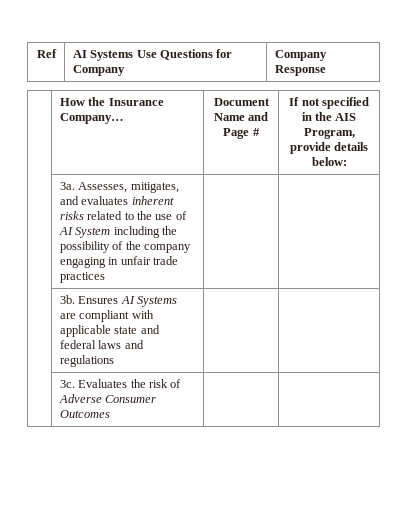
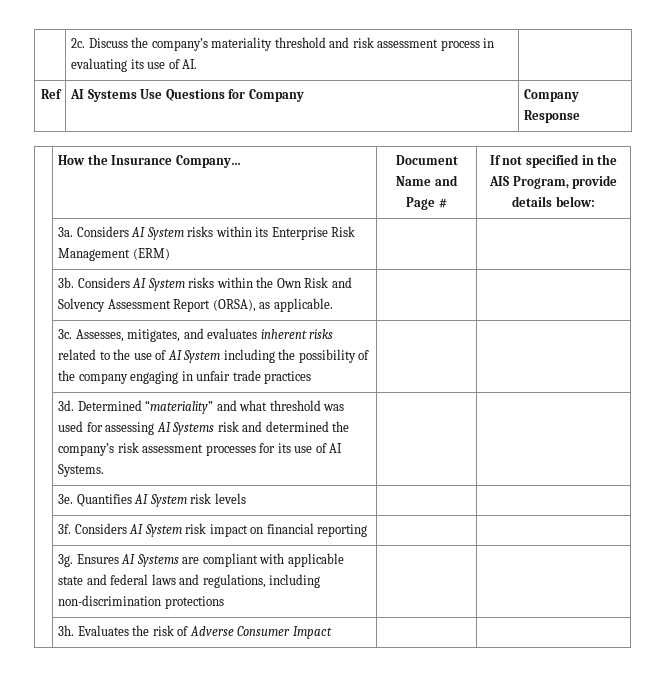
(36, 53) none -> [70,37,495,51] [70,58,198,72] | 2c. Discuss the company’s materiality threshold and risk assessment process in evaluating its use of AI. | //
(75, 186) none -> [76,226,356,240] [57,248,170,261] [57,277,352,291] [57,298,333,312] [57,329,72,339] Considers AI System risks within its Enterprise Risk Management (ERM) | | // | 3b. Considers AI System risks within the Own Risk and Solvency Assessment Report (ORSA), as applicable. | | // | 3c.
[59,295,75,304] 3b. -> [57,400,345,414] [57,421,350,435] [57,442,343,456] [57,464,104,477] [57,493,246,507] [57,523,368,537] [57,554,73,567] 3d. Determined “materiality” and what threshold was used for assessing AI Systems risk and determined the company’s risk assessment processes for its use of AI Systems. | | // | 3e. Quantifies AI System risk levels | | // | 3f. Considers AI System risk impact on financial reporting | | // | 3g.
[59,355,114,367] [59,380,75,388] regulations | | // | 3c. -> [202,574,321,588] [57,595,224,609] [57,625,74,636] regulations, including non-discrimination protections | | // | 3h.
[59,410,110,418] Outcomes -> [292,626,332,639] Impact

